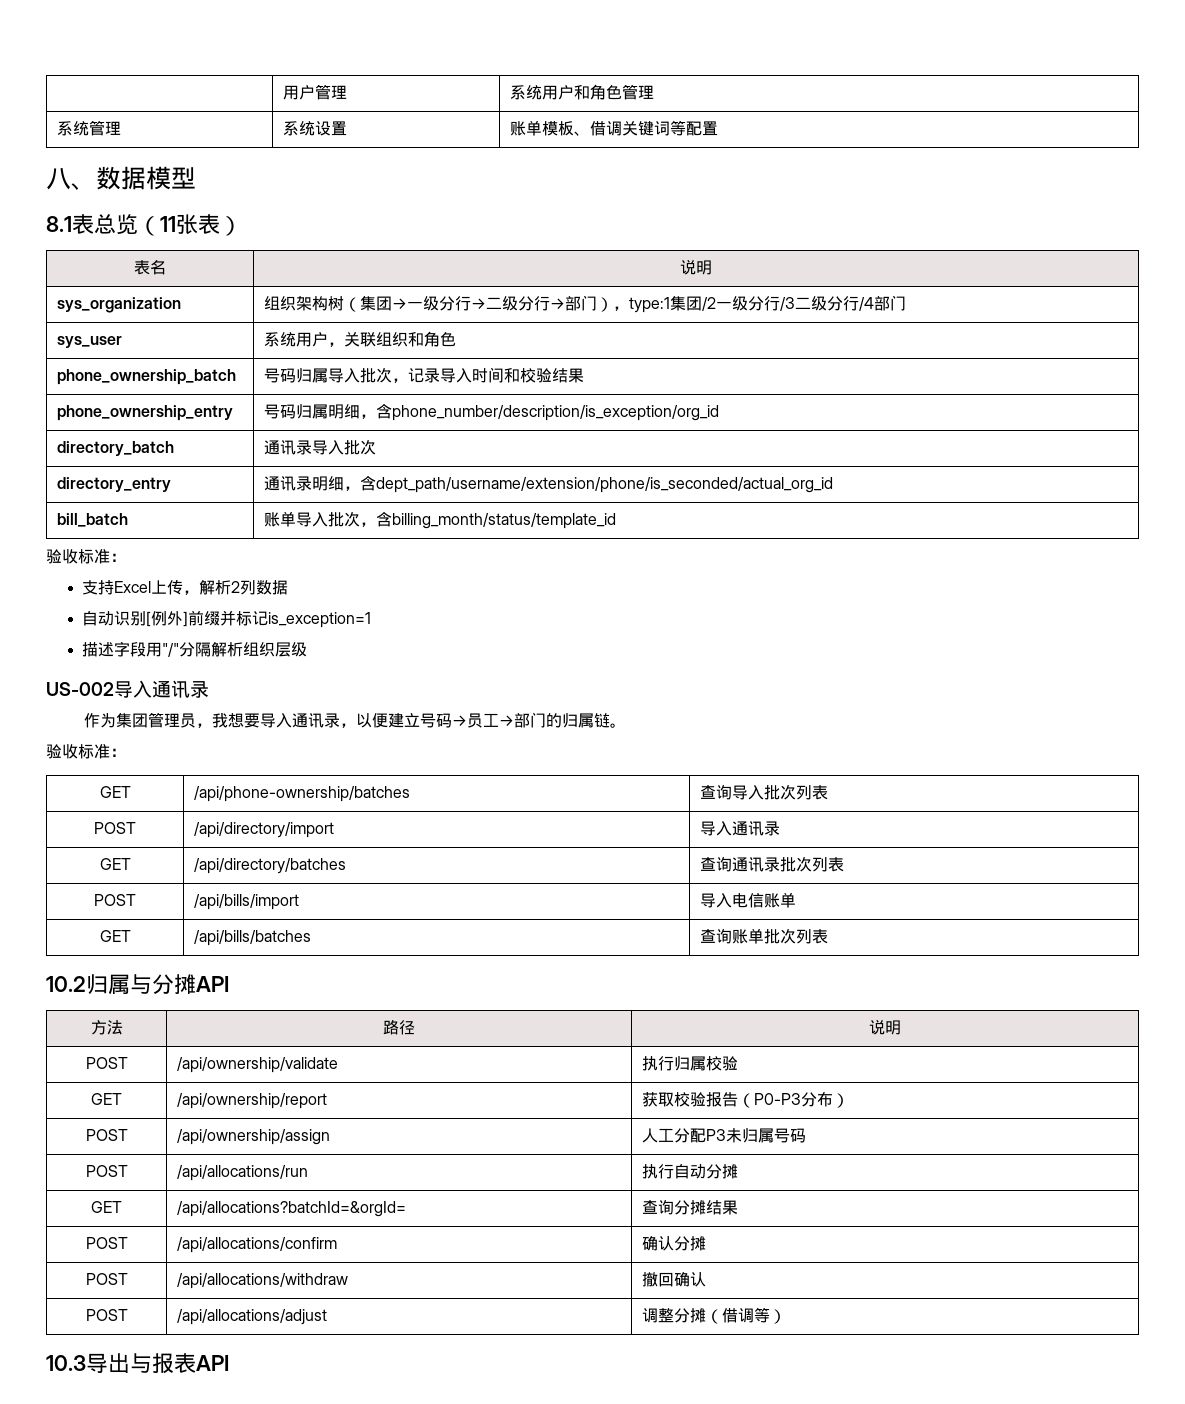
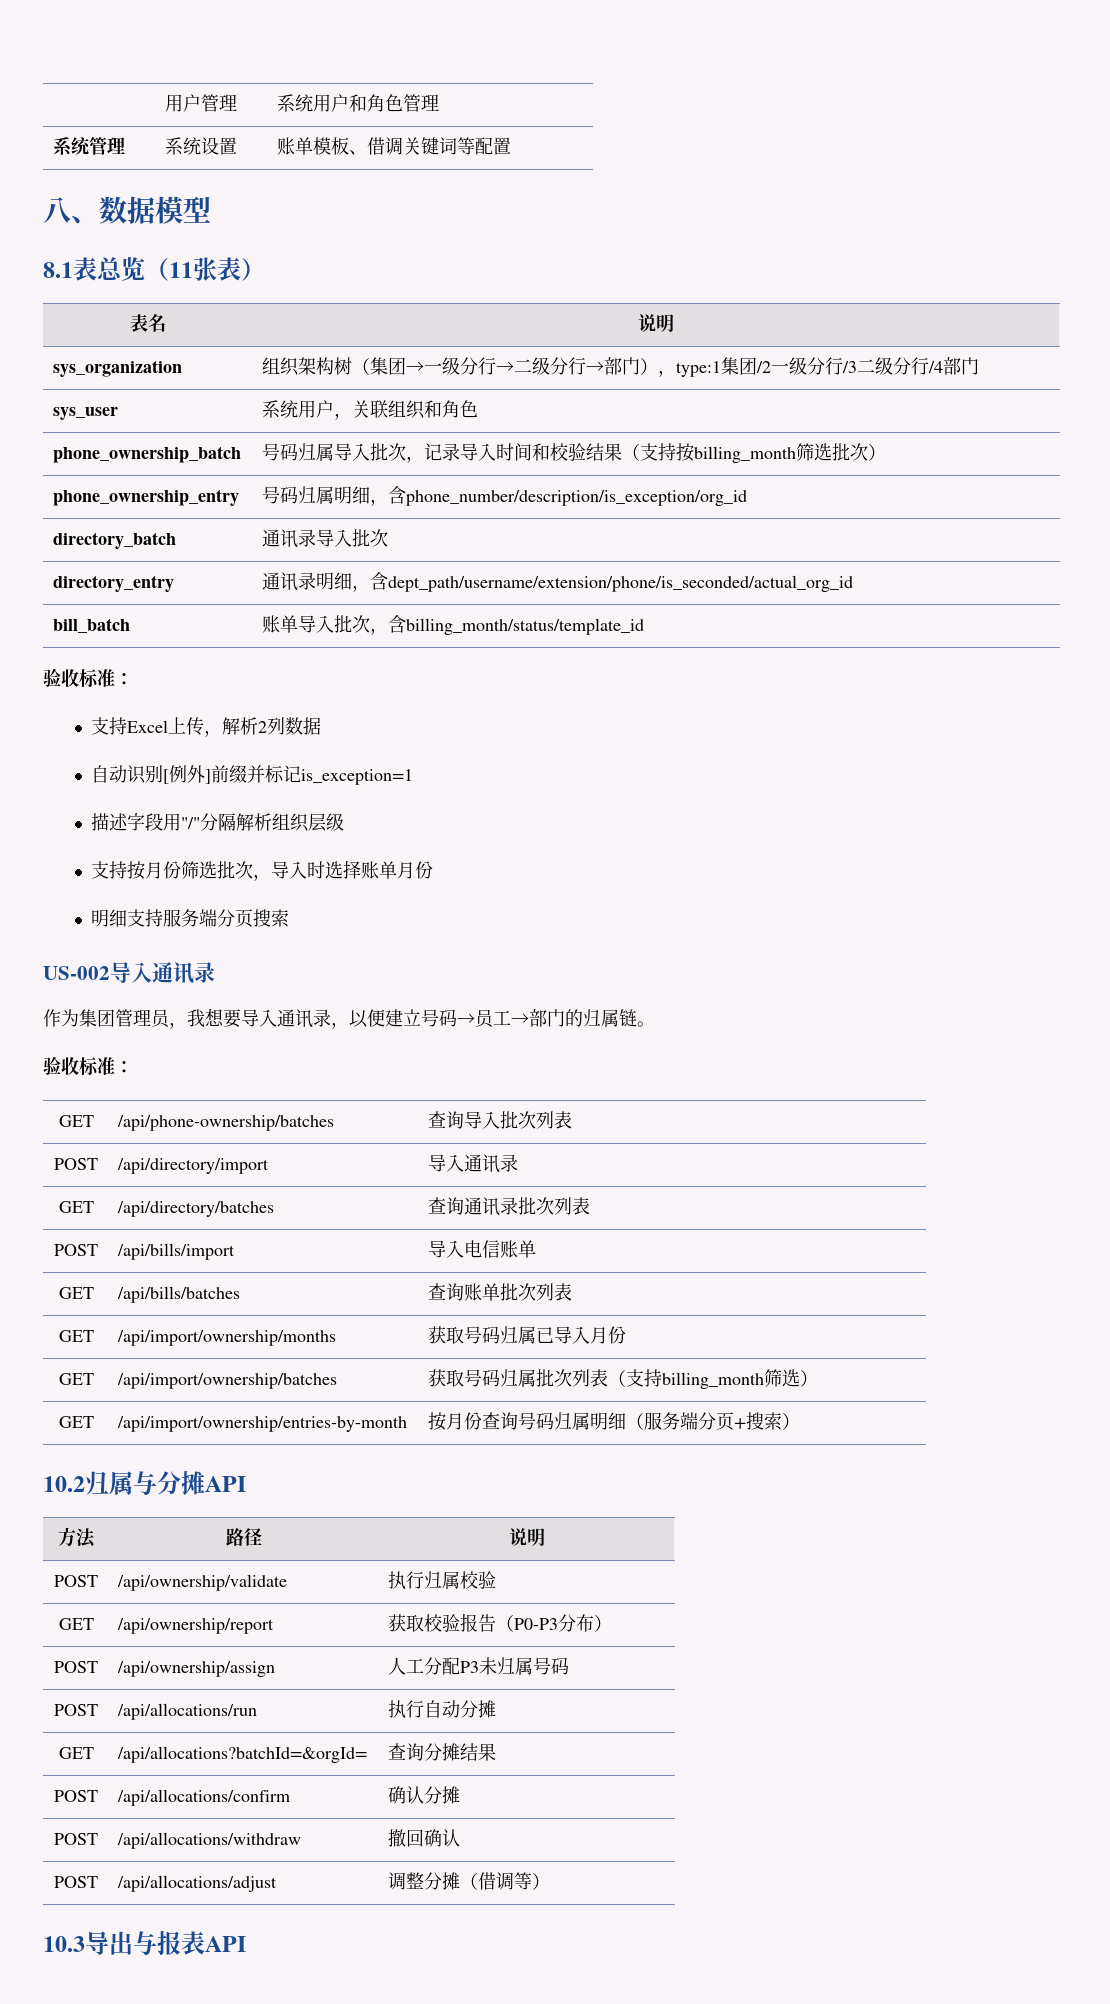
(585, 375) none -> [622,443,887,463] （支持按billing_month筛选批次）
(308, 649) none -> [90,860,433,881] [90,909,289,928] // 支持按月份筛选批次，导入时选择账单月份 // 明细支持服务端分页搜索
(829, 936) none -> [58,1330,94,1342] [117,1330,337,1346] [428,1326,627,1344] [58,1373,94,1385] [117,1373,338,1389] [428,1369,819,1389] [58,1416,94,1428] [117,1416,408,1432] [428,1412,801,1431] // GET | /api/import/ownership/months | 获取号码归属已导入月份 // GET | /api/import/ownership/batches | 获取号码归属批次列表（支持billing_month筛选） // GET | /api/import/ownership/entries-by-month | 按月份查询号码归属明细（服务端分页+搜索）

